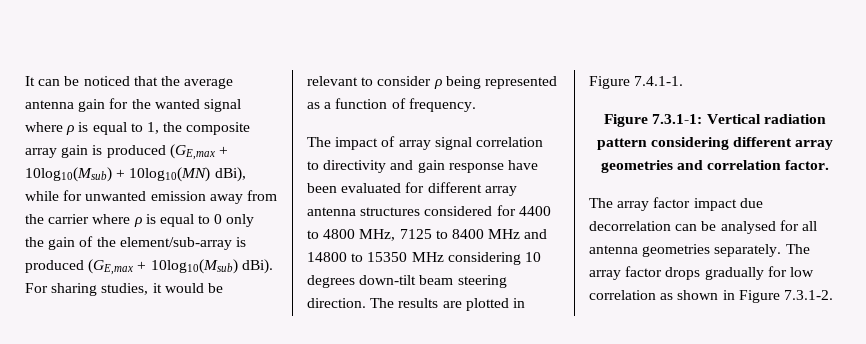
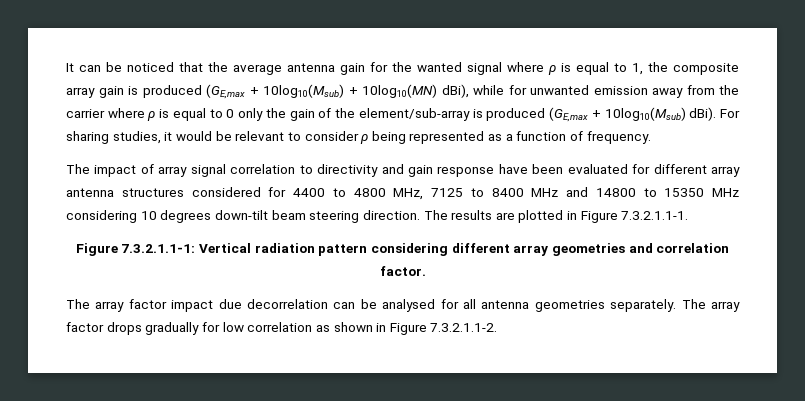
[634,76,684,86] [604,114,703,127] 7.4.1-1. // Figure 7.3.1-1: -> [621,211,689,220] [75,243,196,256] 7.3.2.1.1-1. // Figure 7.3.2.1.1-1:
[783,290,833,300] 7.3.1-2. -> [430,323,498,332] 7.3.2.1.1-2.

